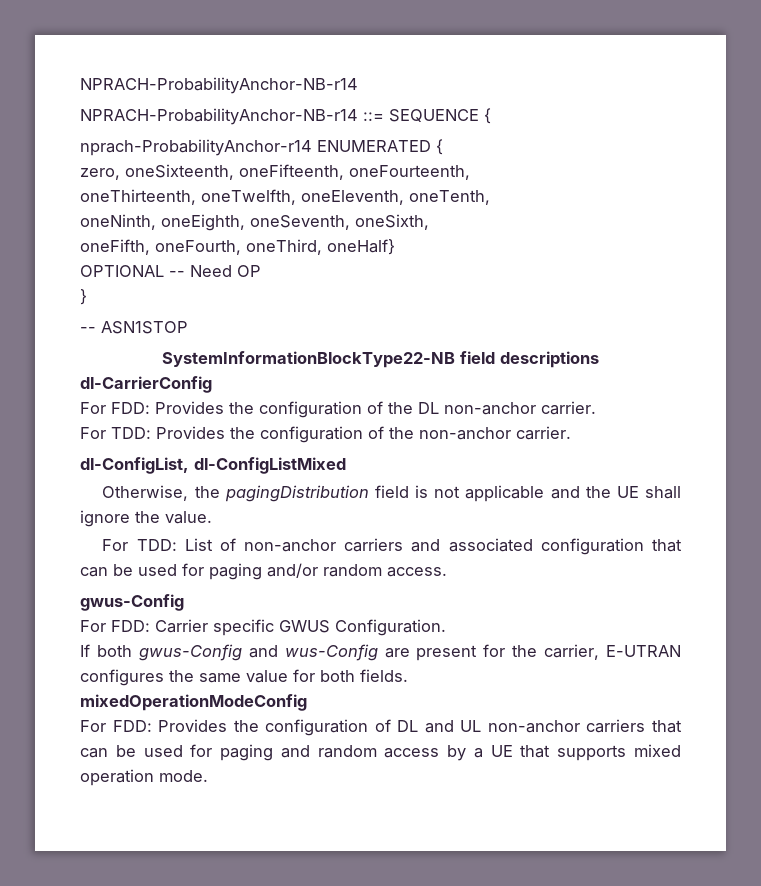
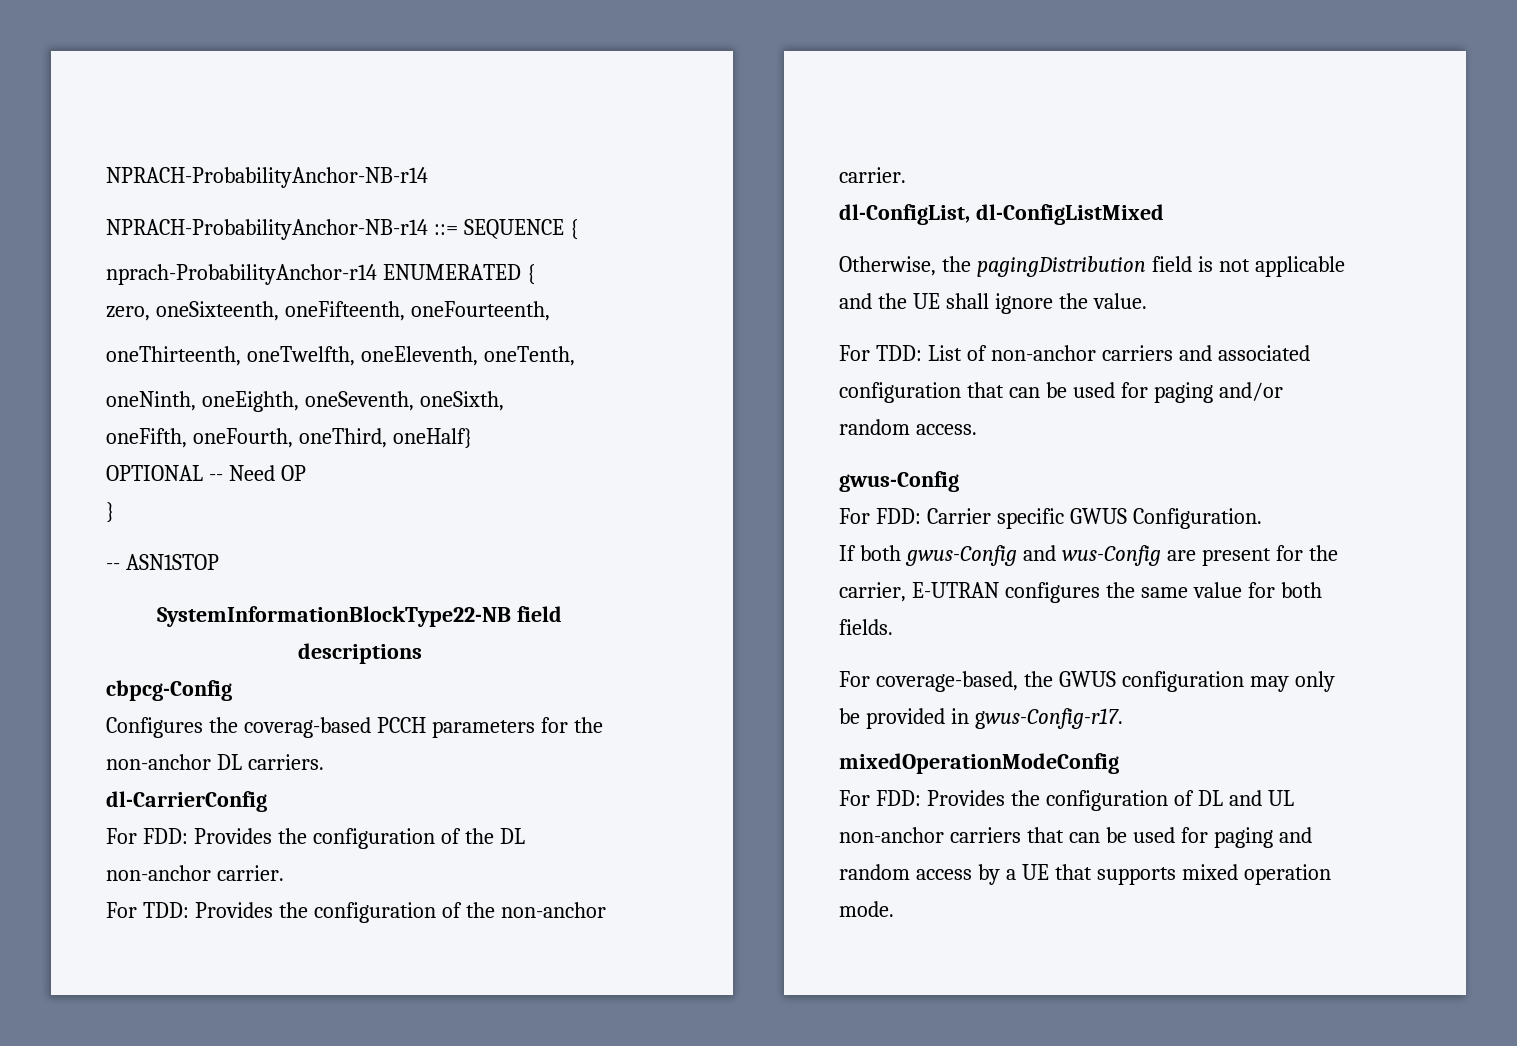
(599, 359) none -> [106,680,232,701] [106,717,603,738] [106,754,324,770] // cbpcg-Config // Configures the coverag-based PCCH parameters for the non-anchor DL carriers.
(408, 675) none -> [839,671,1335,692] [839,708,1123,729] // For coverage-based, the GWUS configuration may only be provided in gwus-Config-r17.

